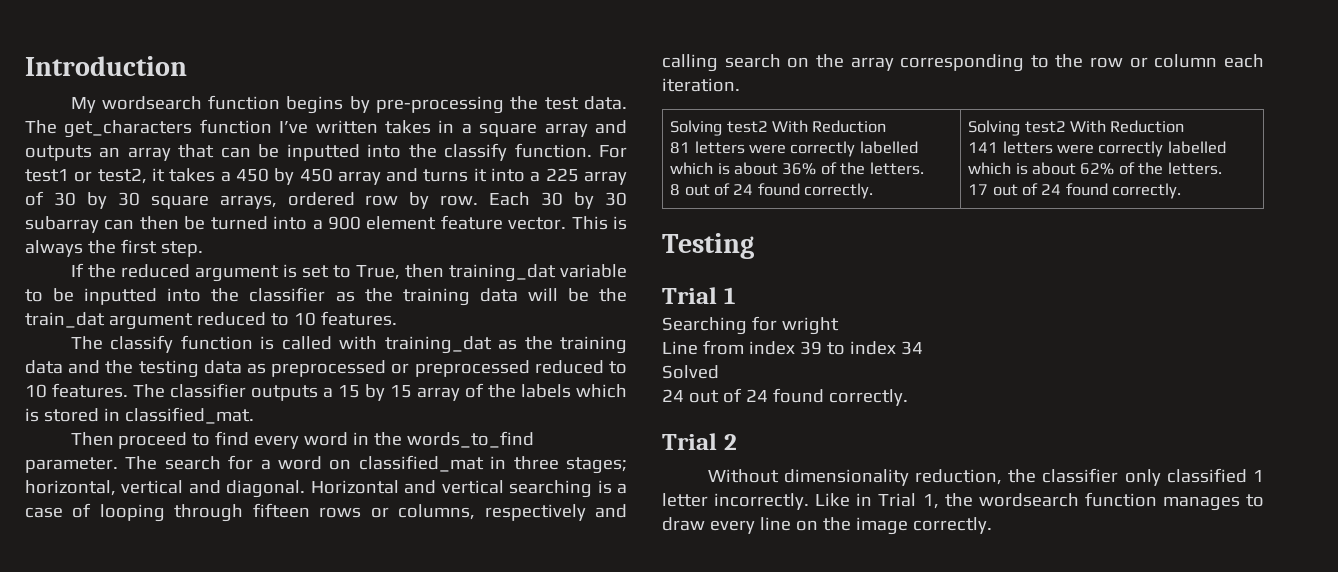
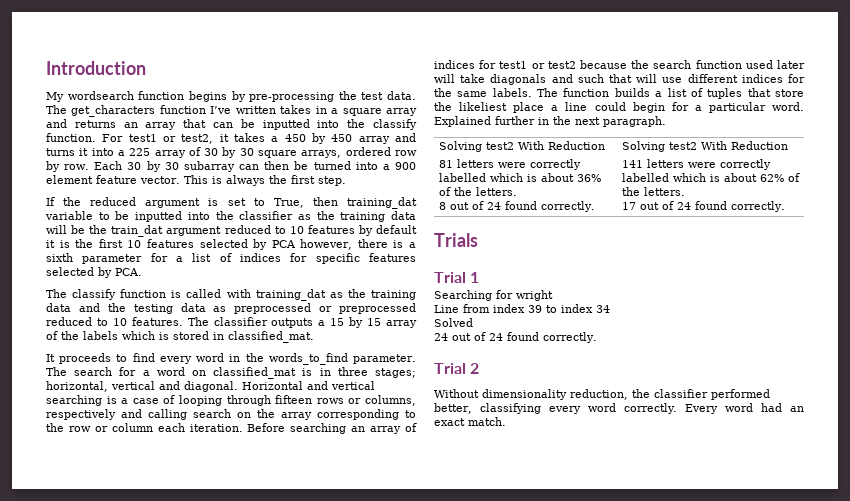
[25,145,92,161] outputs -> [74,120,116,128] returns
[320,311,397,326] features. -> [307,225,417,236] [46,239,417,250] [46,253,416,264] [46,267,142,278] features by default it is the first 10 features selected by PCA however, there is a sixth parameter for a list of indices for specific features selected by PCA.
[70,432,188,449] Then proceed -> [46,353,112,364] It proceeds
(484, 463) none -> [302,368,313,376] is
(740, 85) none -> [247,423,417,434] [434,60,805,69] [434,74,805,85] [434,88,804,99] [434,102,804,113] [434,116,666,127] Before searching an array of indices for test1 or test2 because the search function used later will take diagonals and such that will use different indices for the same labels. The function builds a list of tuples that store the likeliest place a line could begin for a particular word. Explained further in the next paragraph.
[662,233,754,259] Testing -> [434,233,478,247] Trials
[1124,468,1264,486] [662,492,1264,511] [662,517,992,535] only classified 1 letter incorrectly. Like in Trial 1, the wordsearch function manages to draw every line on the image correctly. -> [711,389,770,400] [434,403,804,414] [434,417,506,426] performed better, classifying every word correctly. Every word had an exact match.

